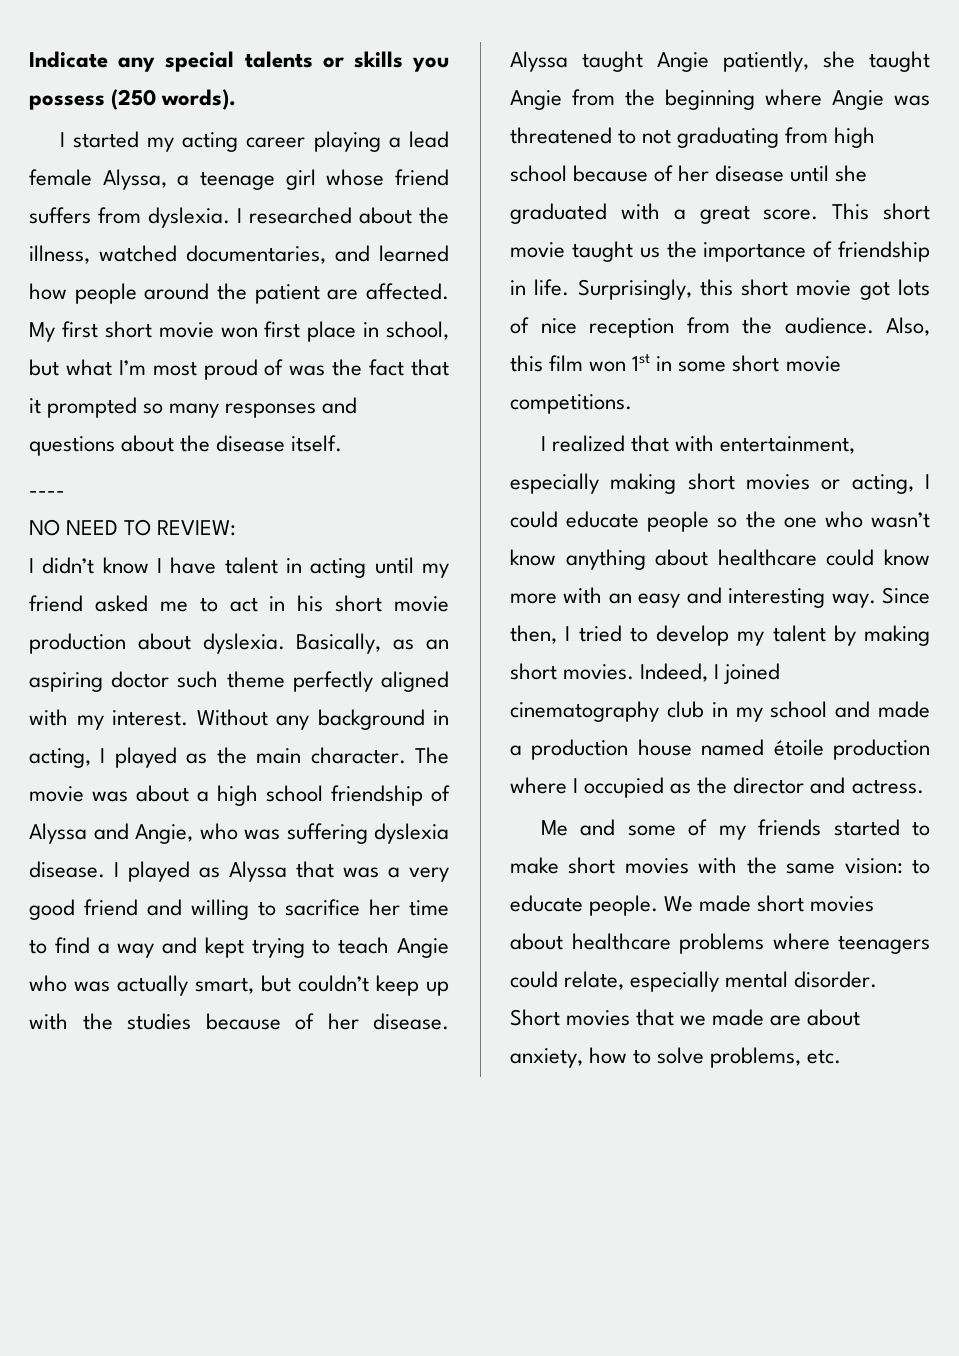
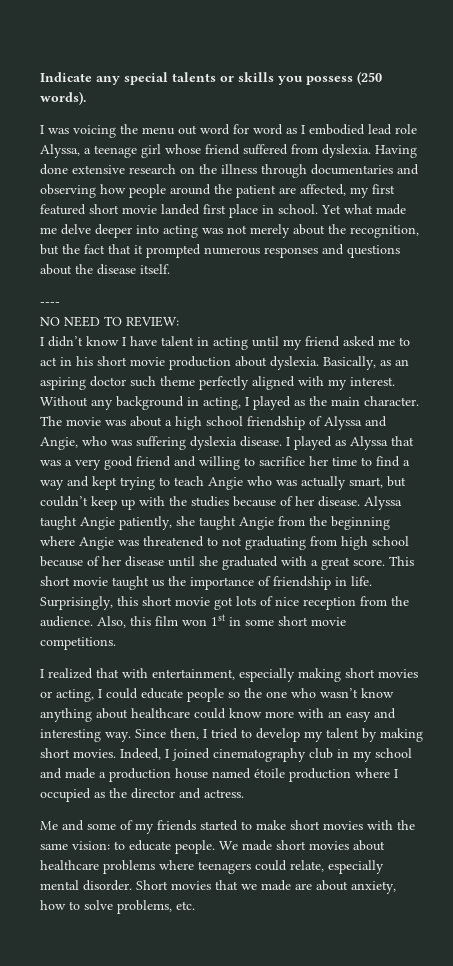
[72,131,449,152] [29,169,92,186] started my acting career playing a lead female -> [48,124,417,138] was voicing the menu out word for word as I embodied lead role
[29,207,91,224] suffers -> [243,144,288,155] suffered
[237,207,449,224] [29,245,449,264] I researched about the illness, watched documentaries, and learned -> [375,145,417,158] [40,164,419,178] [40,184,96,198] Having done extensive research on the illness through documentaries and observing
[366,283,449,300] [29,321,258,342] affected. My first short movie won -> [300,184,395,198] [40,204,200,215] affected, my first featured short movie landed
[386,321,449,340] [29,359,326,380] school, but what I’m most proud of was -> [278,204,406,215] [40,224,419,238] [40,244,59,255] school. Yet what made me delve deeper into acting was not merely about the recognition, but
[143,403,220,418] so many -> [204,247,260,255] numerous

